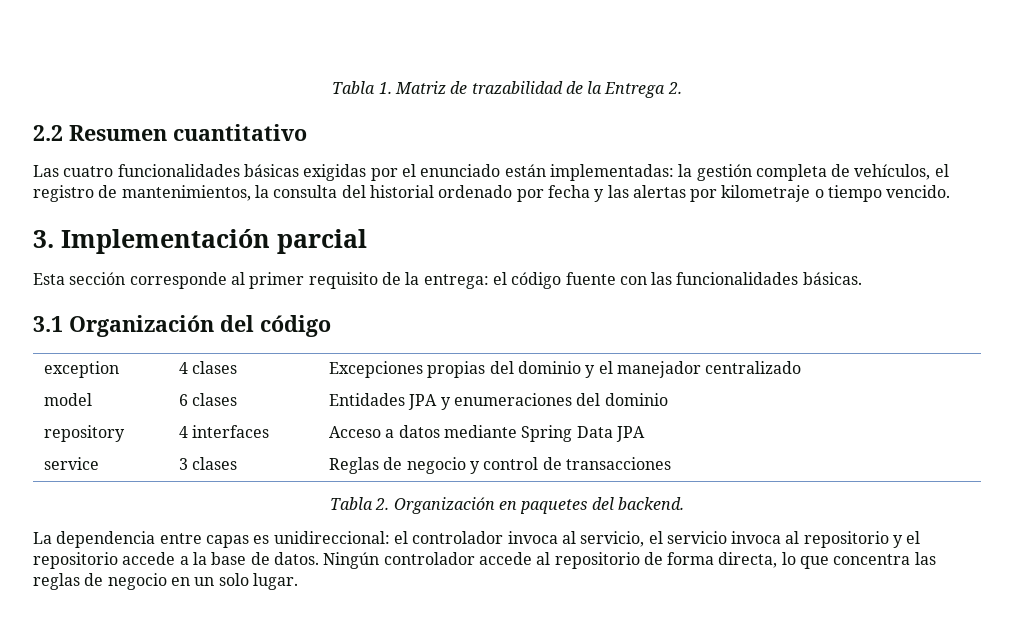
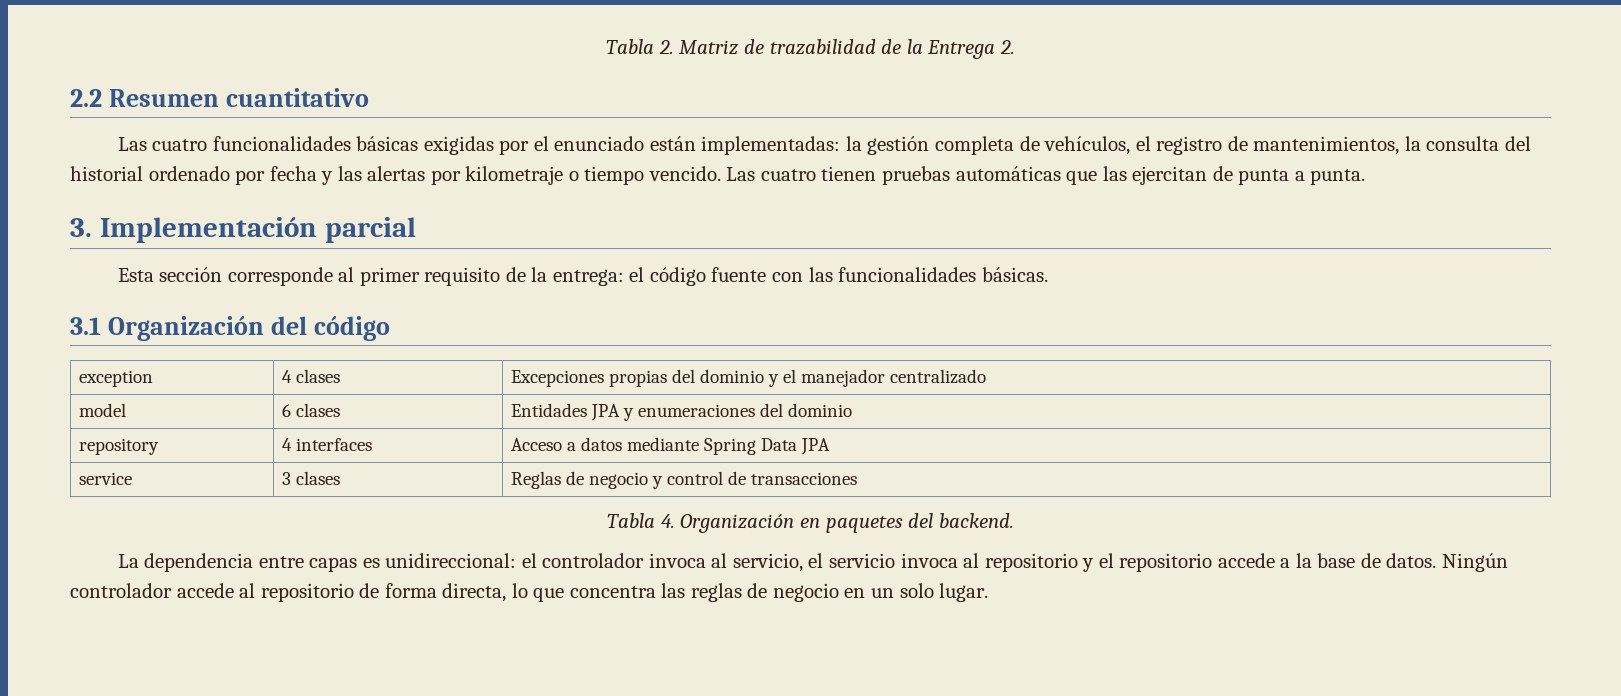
[332,81,392,94] Tabla 1. -> [606,39,674,54] Tabla 2.
(951, 191) none -> [726,166,1366,185] Las cuatro tienen pruebas automáticas que las ejercitan de punta a punta.
[375,498,390,510] 2. -> [660,514,675,528] 4.

